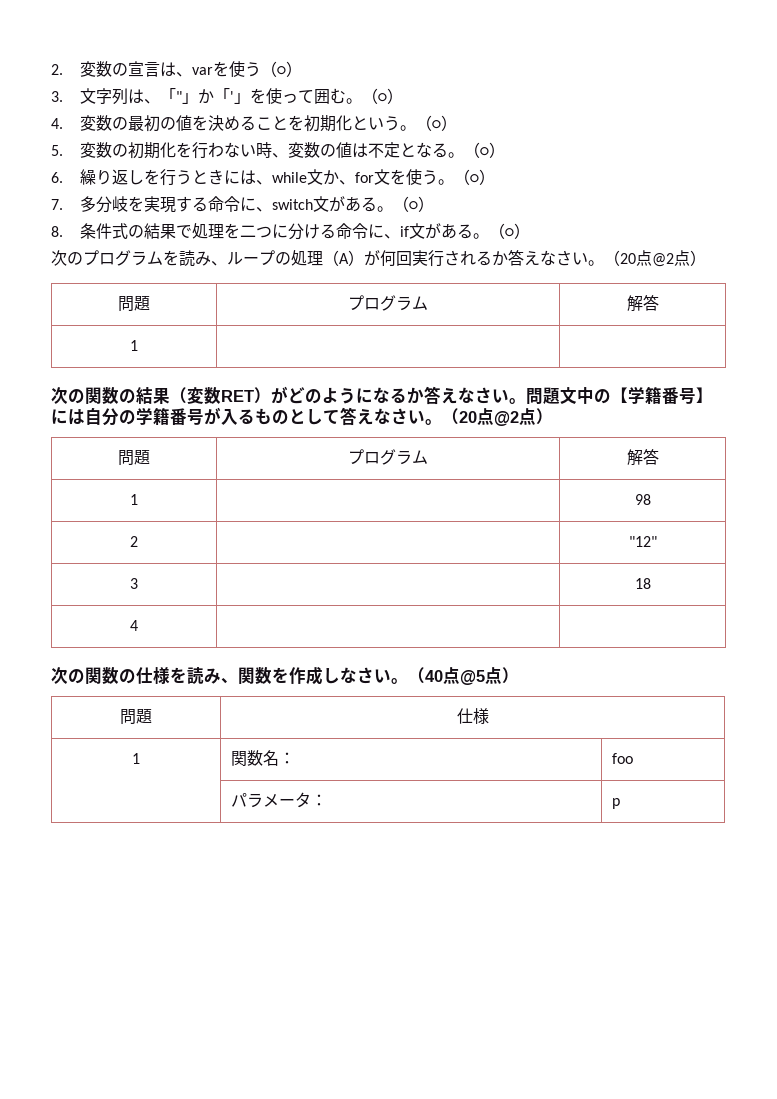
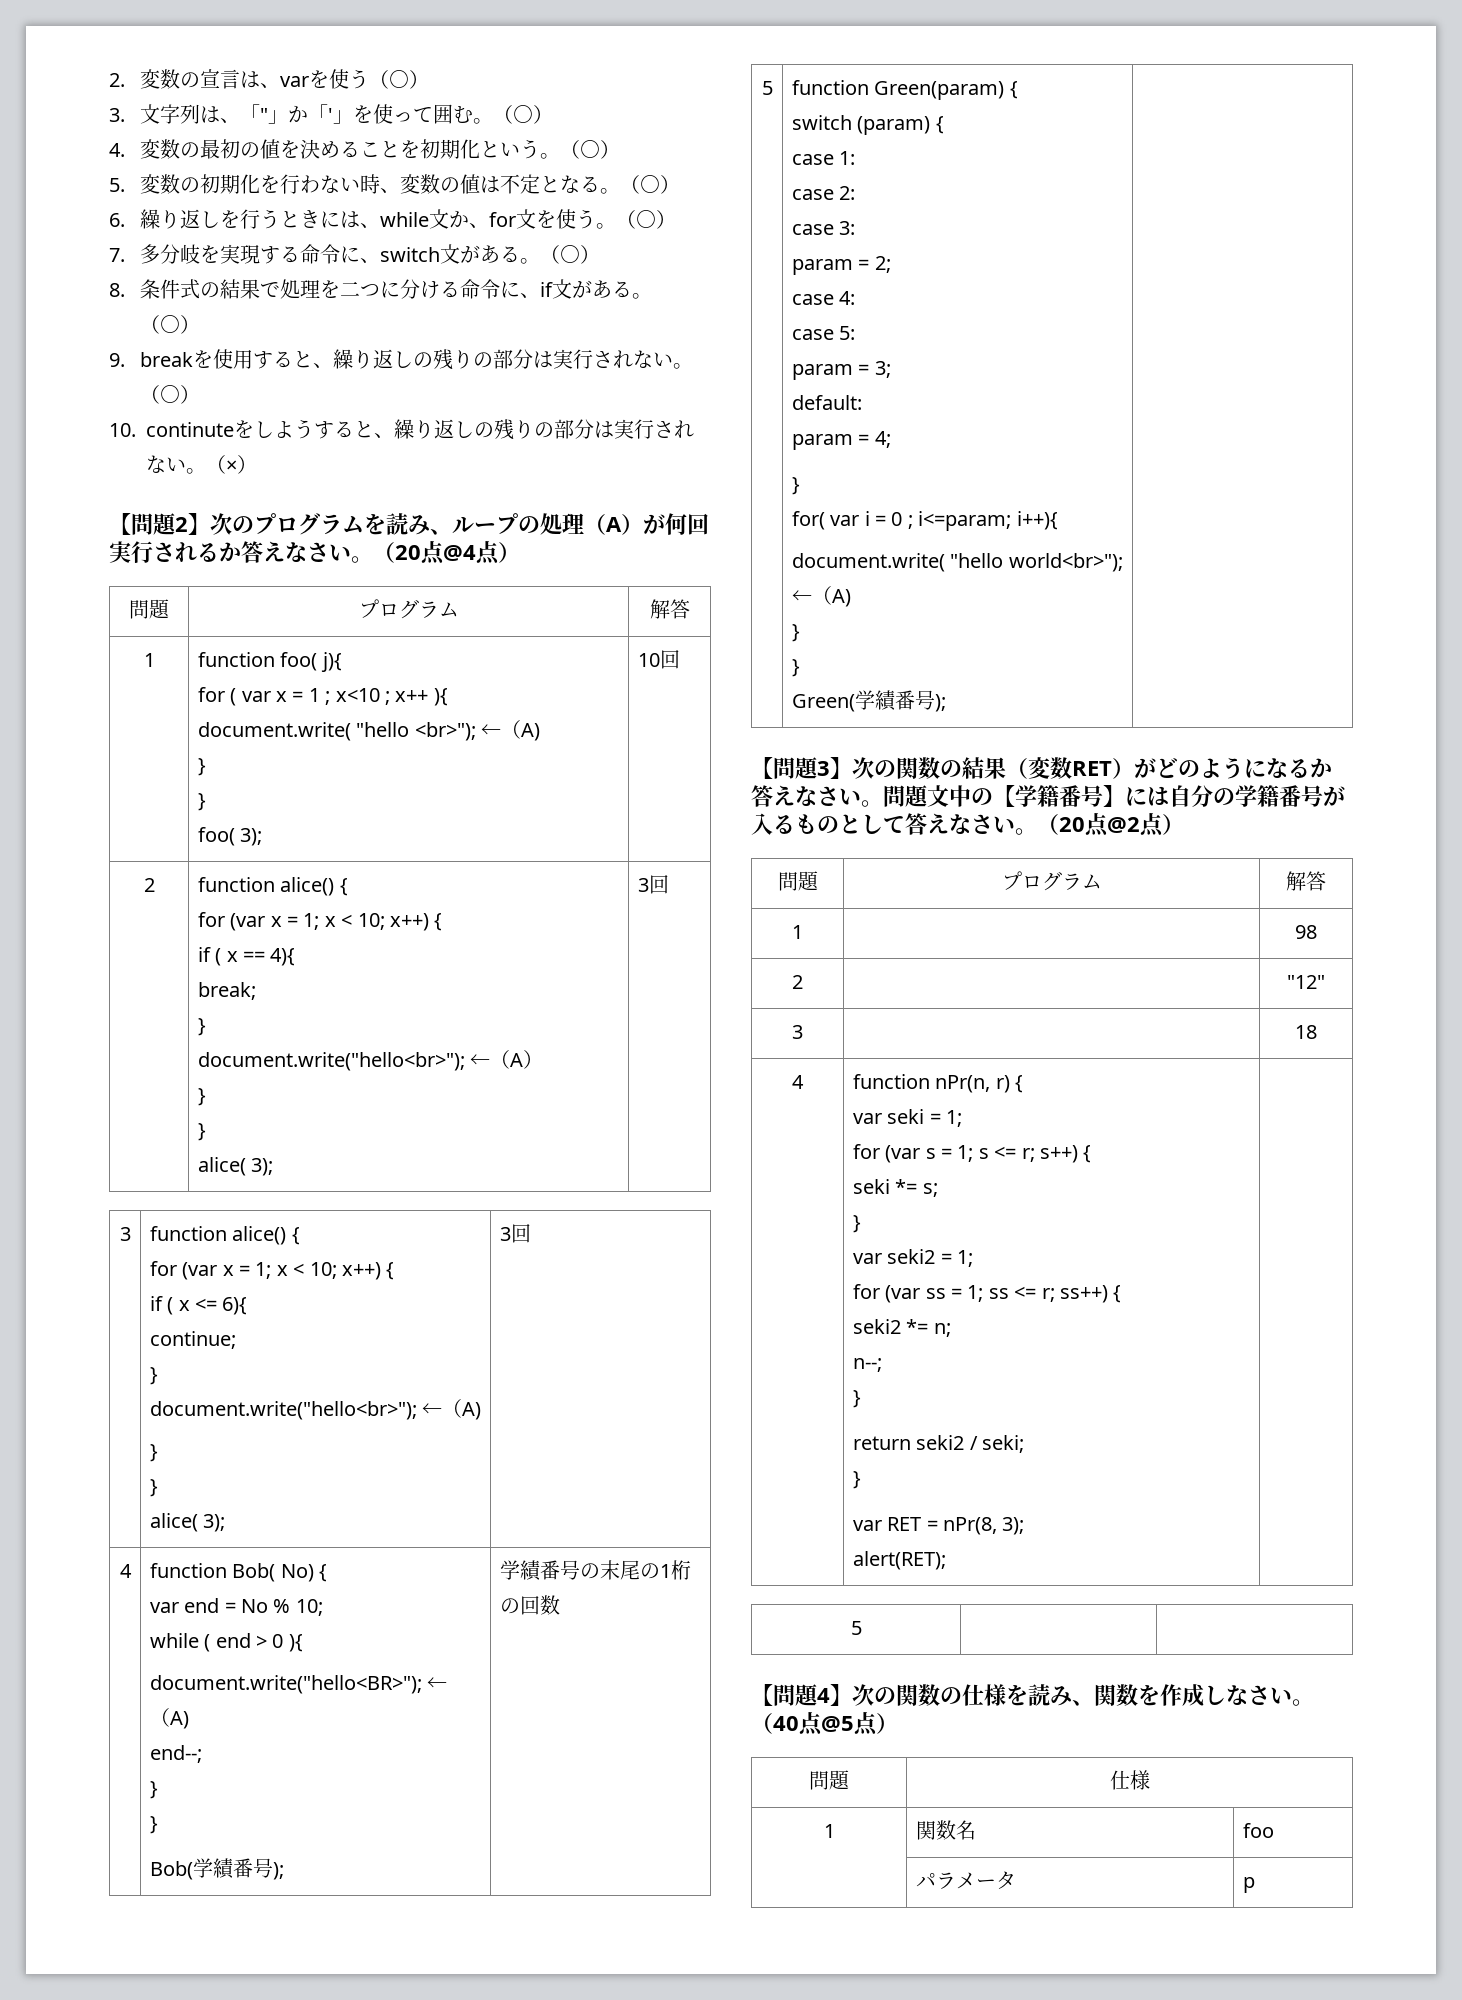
(531, 231) none -> [109,349,694,370] [140,385,201,404] [109,419,694,440] [146,455,257,474] [109,513,210,535] 9. breakを使用すると、繰り返しの残りの部分は実行されない。（○） // 10. continuteをしようすると、繰り返しの残りの部分は実行されない。（×） // 【問題2】
[652,250,706,267] [118,296,150,312] [348,295,428,311] [626,295,659,312] [130,340,138,351] @2点） // 問題 | プログラム | 解答 // 1 | | // -> [443,541,520,565] [129,599,170,619] [358,599,459,619] [649,599,690,619] [143,653,155,667] [197,652,342,672] [197,687,448,706] [197,720,540,741] [197,758,206,776] [197,793,206,811] [197,827,263,846] [637,650,680,669] [143,878,155,892] [197,877,348,896] [197,912,443,931] [197,947,296,966] [197,982,256,1000] [197,1018,206,1036] [197,1050,544,1071] [197,1088,206,1106] [197,1123,206,1141] [197,1157,274,1176] [637,875,669,894] [119,1227,131,1241] [149,1226,300,1245] [149,1261,395,1280] [149,1296,248,1315] [149,1331,236,1349] [149,1367,158,1385] [149,1399,482,1420] [149,1444,158,1462] [149,1479,158,1497] [149,1513,226,1532] [499,1224,531,1243] [119,1564,132,1578] [149,1563,327,1582] [149,1598,323,1616] [149,1633,303,1652] [149,1675,448,1694] [149,1708,189,1729] [149,1745,202,1763] [149,1781,158,1799] [149,1816,158,1834] [149,1858,284,1880] [499,1560,691,1581] [499,1595,560,1615] [761,81,773,95] [791,80,1018,100] [791,115,944,135] [791,151,856,165] [791,186,856,200] [791,221,856,235] [791,256,891,275] [791,291,856,305] [791,326,856,340] [791,361,891,380] [791,395,862,410] [791,431,891,450] [791,477,800,495] [791,511,1058,531] [791,553,1123,572] [791,586,851,607] [791,624,800,642] [791,659,800,677] [791,690,946,712] [751,757,852,779] @4点） // 問題 | プログラム | 解答 // 1 | function foo( j){ // for ( var x = 1 ; x<10 ; x++ ){ // document.write( "hello <br>"); ←（A) // } // } // foo( 3); | 10回 // 2 | function alice() { // for (var x = 1; x < 10; x++) { // if ( x == 4){ // break; // } // document.write("hello<br>"); ←（A） // } // } // alice( 3); | 3回 // 3 | function alice() { // for (var x = 1; x < 10; x++) { // if ( x <= 6){ // continue; // } // document.write("hello<br>"); ←（A) // } // } // alice( 3); | 3回 // 4 | function Bob( No) { // var end = No % 10; // while ( end > 0 ){ // document.write("hello<BR>"); ←（A) // end--; // } // } // Bob(学績番号); | 学績番号の末尾の1桁の回数 // 5 | function Green(param) { // switch (param) { // case 1: // case 2: // case 3: // param = 2; // case 4: // case 5: // param = 3; // default: // param = 4; // } // for( var i = 0 ; i<=param; i++){ // document.write( "hello world<br>"); ←（A) // } // } // Green(学績番号); | // 【問題3】
(138, 625) | // -> [852,1074,1023,1093] [852,1109,962,1127] [852,1144,1092,1163] [852,1179,938,1197] [852,1215,861,1233] [852,1249,973,1267] [852,1284,1122,1303] [852,1319,951,1337] [852,1358,882,1372] [852,1390,861,1408] [852,1435,1024,1453] [852,1471,861,1489] [852,1517,1025,1535] [852,1551,946,1570] [850,1621,862,1635] [751,1684,852,1706] function nPr(n, r) { // var seki = 1; // for (var s = 1; s <= r; s++) { // seki *= s; // } // var seki2 = 1; // for (var ss = 1; ss <= r; ss++) { // seki2 *= n; // n--; // } // return seki2 / seki; // } // var RET = nPr(8, 3); // alert(RET); | // 5 | | // 【問題4】
[279,752,296,764] ： -> (976, 1830) none
[311,794,328,806] ： -> (1016, 1880) none

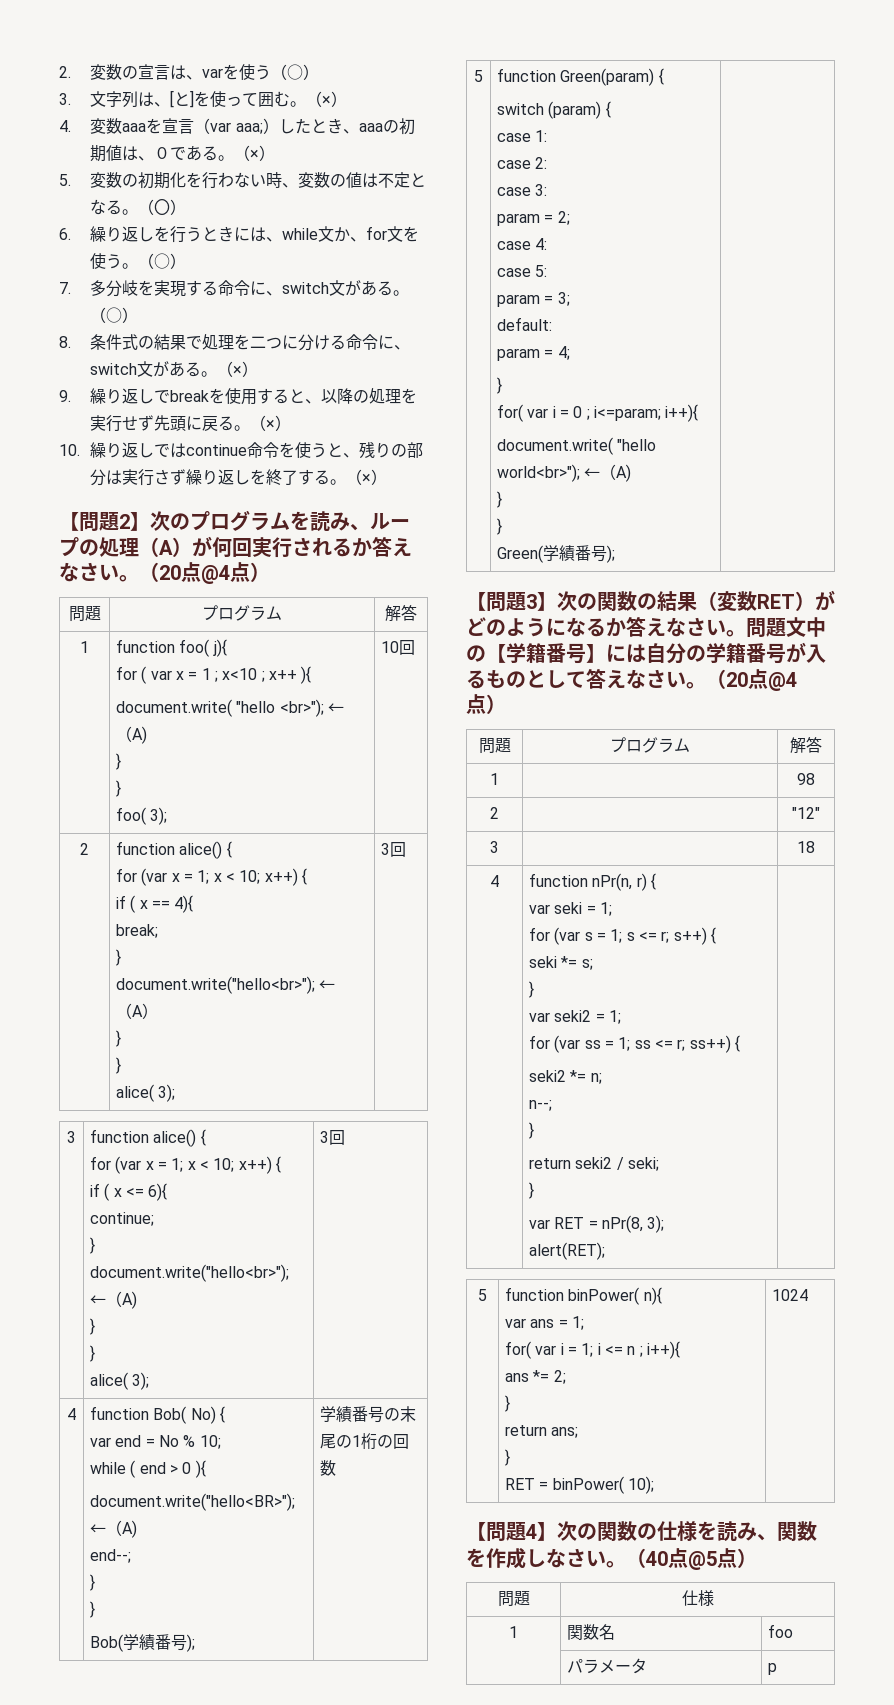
[240,104,354,124] 「"」か「'」 -> [170,90,195,108] [と]
[513,105,534,123] ○ -> [322,95,332,105] ×
[180,139,601,159] の最初の値を決めることを初期化という。（○ -> [122,118,415,135] [90,145,260,162] aaaを宣言（var aaa;）したとき、aaaの初期値は、０である。（×
[640,175,661,193] ○ -> [154,199,171,215] 〇
[540,279,653,299] [140,315,181,334] if文がある。（○ -> [90,361,243,377] switch文がある。（×
(125, 360) none -> [90,388,171,404] 繰り返しで
[333,349,694,370] [140,385,201,404] [109,419,694,440] [146,455,186,473] 繰り返しの残りの部分は実行されない。（○） // 10. continuteをしようすると、繰り返しの残りの部分は実行されない -> [321,388,418,404] [90,415,292,432] [59,442,424,459] [90,469,331,486] 以降の処理を実行せず先頭に戻る。（×） // 10.繰り返しではcontinue命令を使うと、残りの部分は実行さず繰り返しを終了する
[1107,817,1140,833] @2 -> [768,672,797,691] @4
(862, 1628) | -> [505,1287,662,1305] [505,1316,585,1330] [505,1341,680,1359] [505,1370,566,1384] [505,1395,511,1412] [505,1425,579,1438] [505,1449,511,1466] [505,1476,655,1494] [772,1289,809,1301] function binPower( n){ // var ans = 1; // for( var i = 1; i <= n ; i++){ // ans *= 2; // } // return ans; // } // RET = binPower( 10); | 1024

